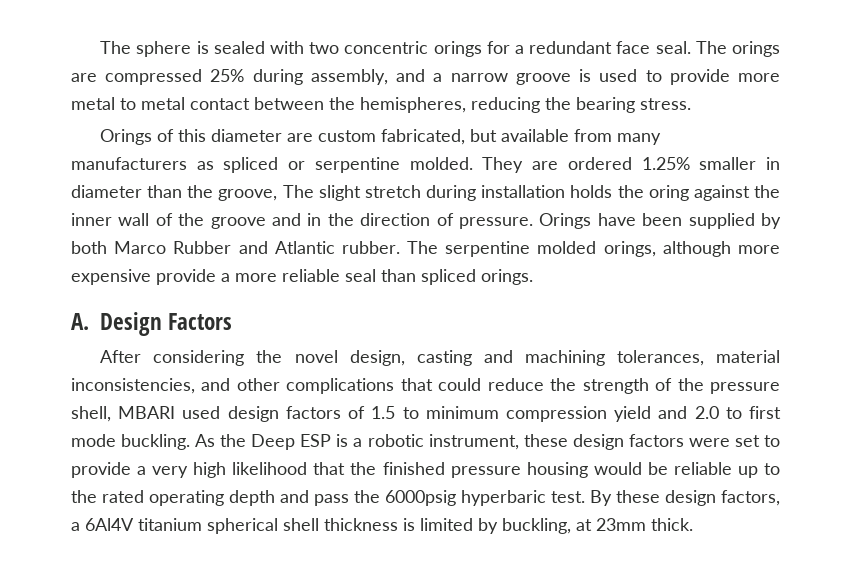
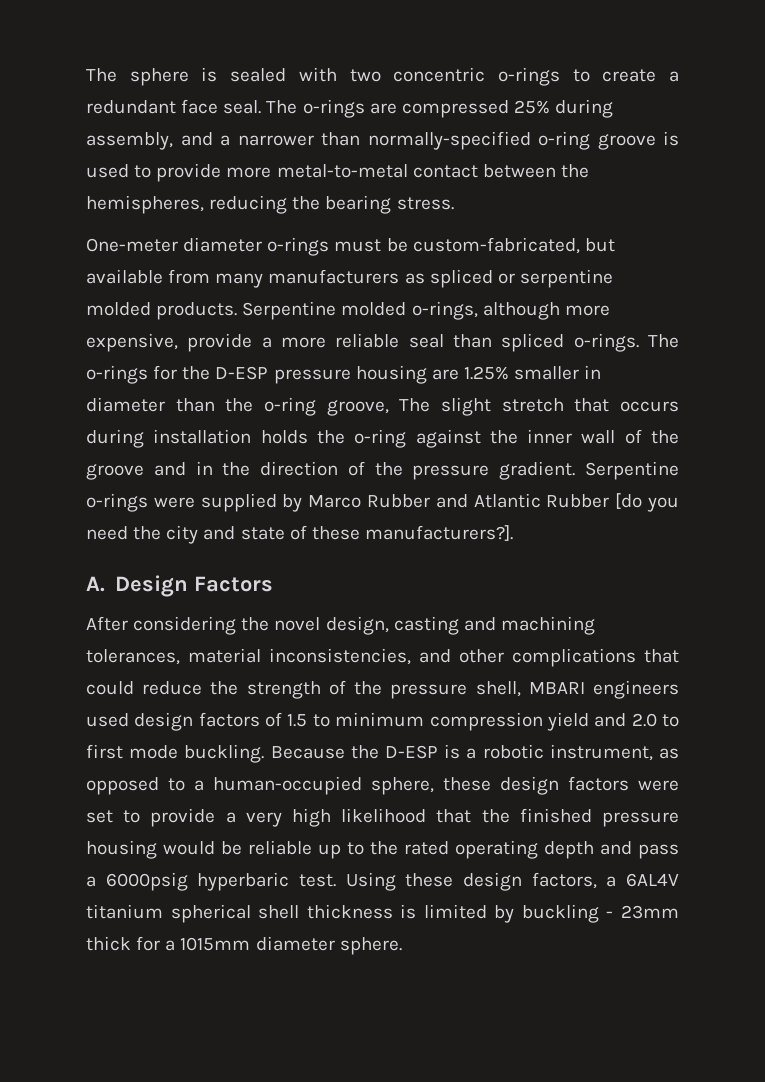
[433,41,510,57] orings for -> [497,67,657,86] o-rings to create
[732,41,781,57] orings -> [302,99,365,118] o-rings
[450,73,508,82] narrow -> [237,131,590,150] narrower than normally-specified o-ring
[71,97,185,110] metal to metal -> [276,164,408,178] metal-to-metal
[100,129,466,145] Orings of this diameter are custom fabricated, -> [86,237,580,256] One-meter diameter o-rings must be custom-fabricated,
[409,157,632,173] molded. They are ordered -> [86,301,610,320] [86,333,679,352] [86,365,459,384] molded products. Serpentine molded o-rings, although more expensive, provide a more reliable seal than spliced o-rings. The o-rings for the D-ESP pressure housing are
(214, 191) none -> [264,397,317,416] o-ring
(421, 191) none -> [574,398,680,412] that occurs
[648,185,689,201] oring -> [354,429,407,448] o-ring
[458,213,683,229] pressure. Orings have been -> [374,461,679,480] [86,493,195,512] the pressure gradient. Serpentine o-rings were
[71,241,107,254] both -> (303, 503) none
[341,241,780,257] [71,269,533,285] rubber. The serpentine molded orings, although more expensive provide a more reliable seal than spliced orings. -> [546,493,679,512] [86,525,513,544] Rubber [do you need the city and state of these manufacturers?].
(176, 412) none -> [593,680,679,699] engineers
[195,434,519,450] As the Deep ESP is a robotic instrument, -> [270,744,679,761] [86,776,434,795] Because the D-ESP is a robotic instrument, as opposed to a human-occupied sphere,
[354,490,380,503] the -> [86,876,96,887] a
[590,490,612,506] By -> [345,872,396,891] Using
[85,518,134,531] 6Al4V -> [626,873,679,887] 6AL4V
[502,518,693,534] buckling, at 23mm thick. -> [521,904,679,923] [86,936,402,955] buckling - 23mm thick for a 1015mm diameter sphere.

